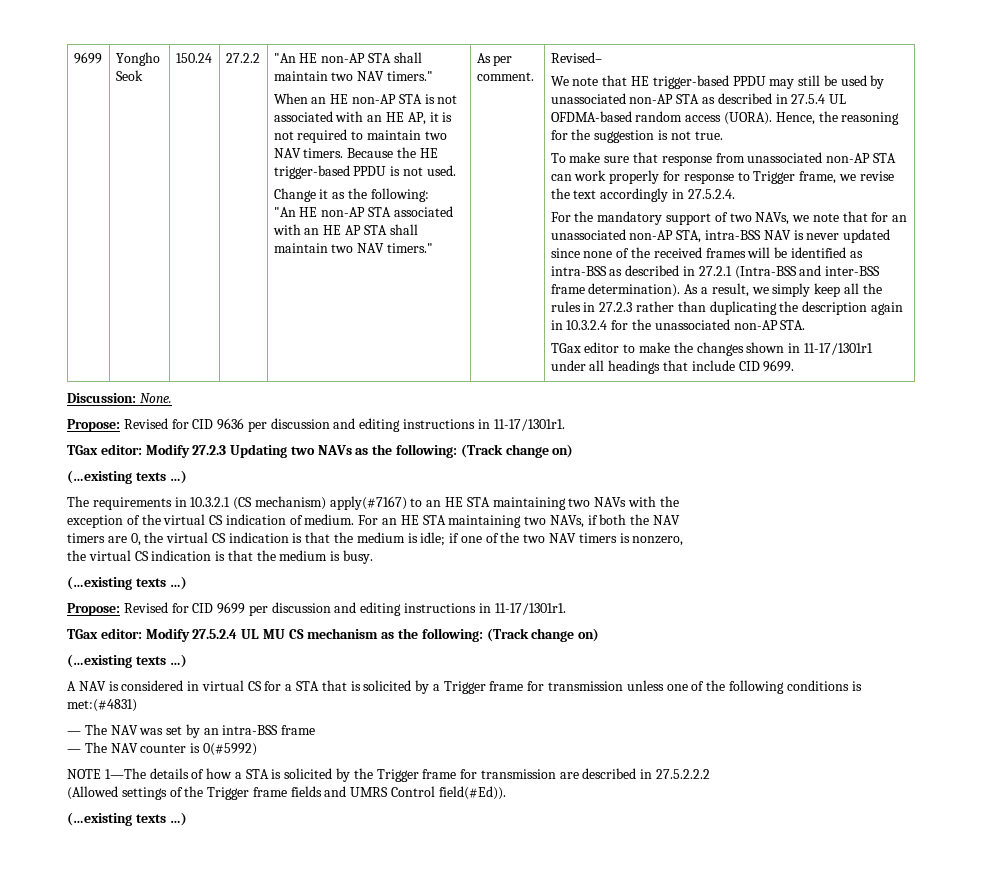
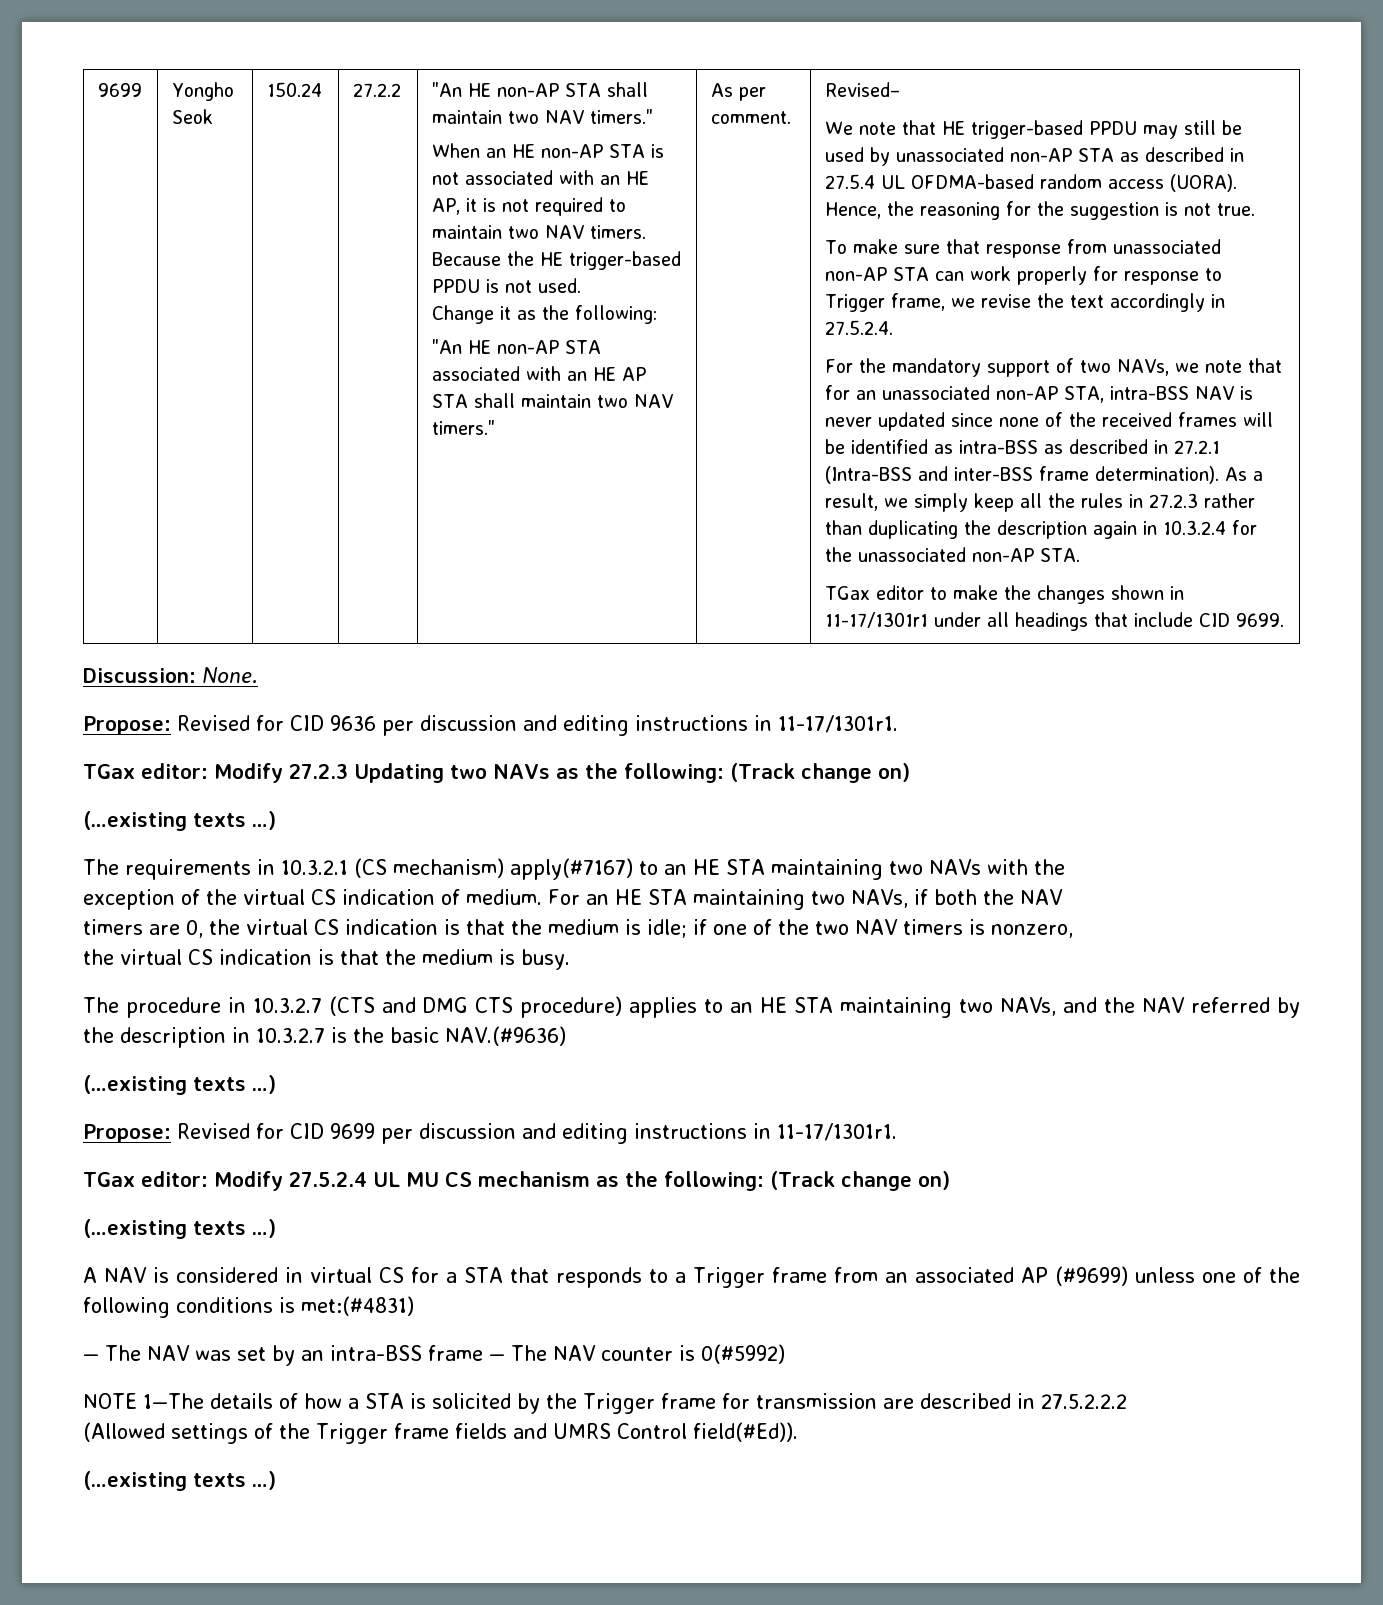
(374, 557) none -> [83,996,1300,1018] [83,1026,566,1048] // The procedure in 10.3.2.7 (CTS and DMG CTS procedure) applies to an HE STA maintaining two NAVs, and the NAV referred by the description in 10.3.2.7 is the basic NAV.(#9636)
[350,680,624,694] is solicited by a Trigger frame for transmission -> [555,1266,1128,1288] responds to a Trigger frame from an associated AP (#9699)
(316, 730) // -> (483, 1353) none

